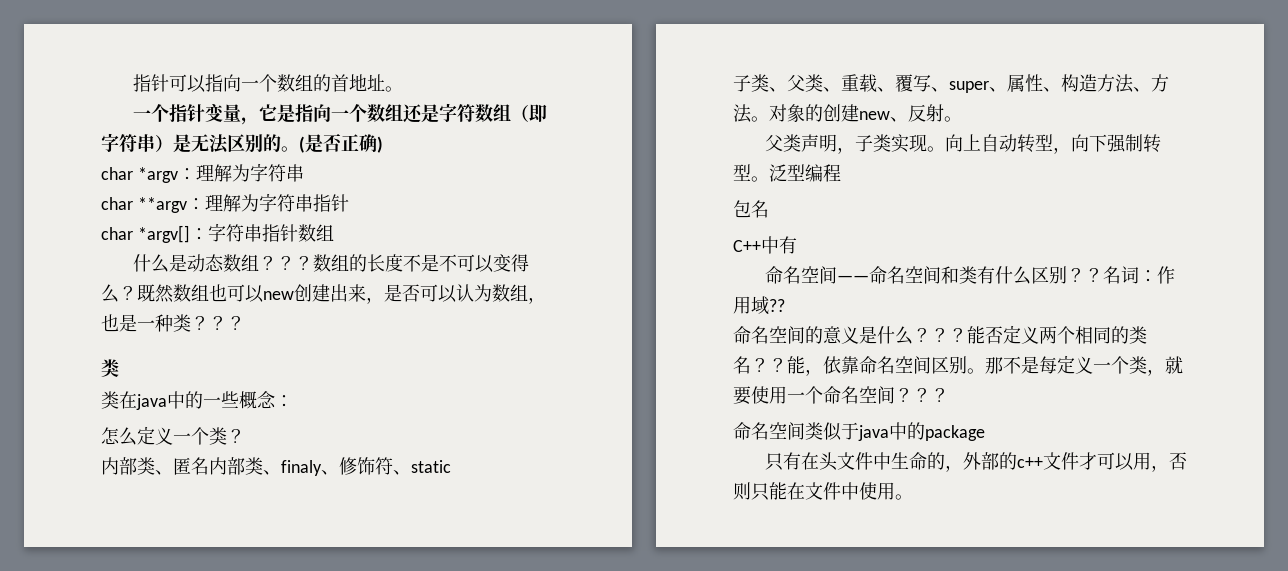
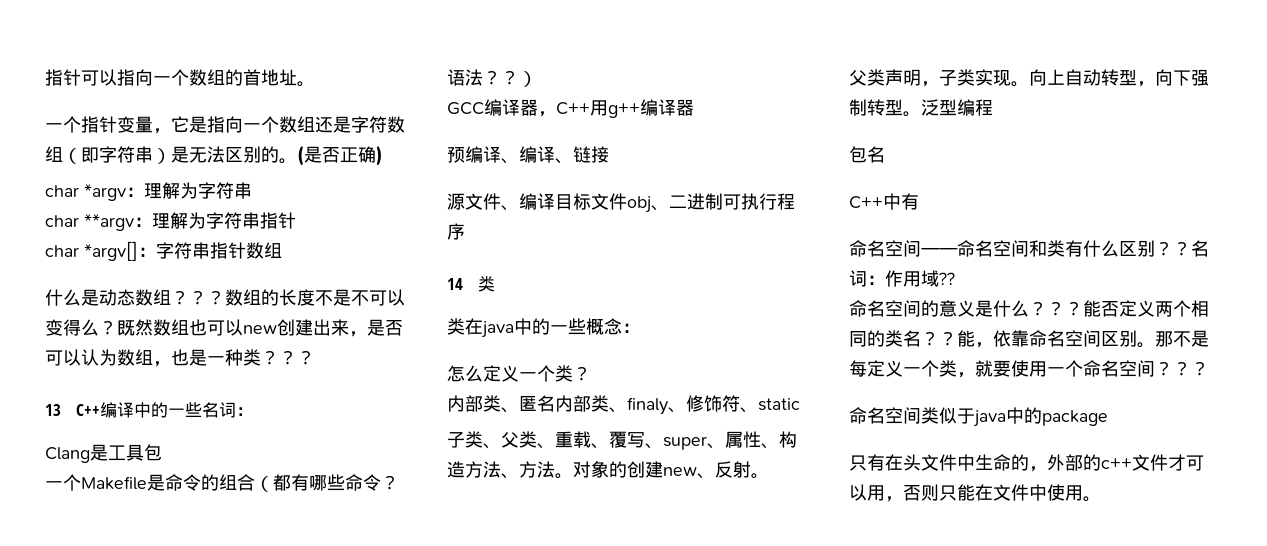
(245, 323) none -> [45,402,254,418] [45,444,162,463] [45,474,399,492] [447,69,537,87] [447,99,694,118] [447,146,609,164] [447,193,795,213] [447,223,465,240] [447,278,463,290] 13 C++编译中的一些名词： // Clang是工具包 // 一个Makefile是命令的组合（都有哪些命令？语法？？） // GCC编译器，C++用g++编译器 // 预编译、编译、链接 // 源文件、编译目标文件obj、二进制可执行程序 // 14

